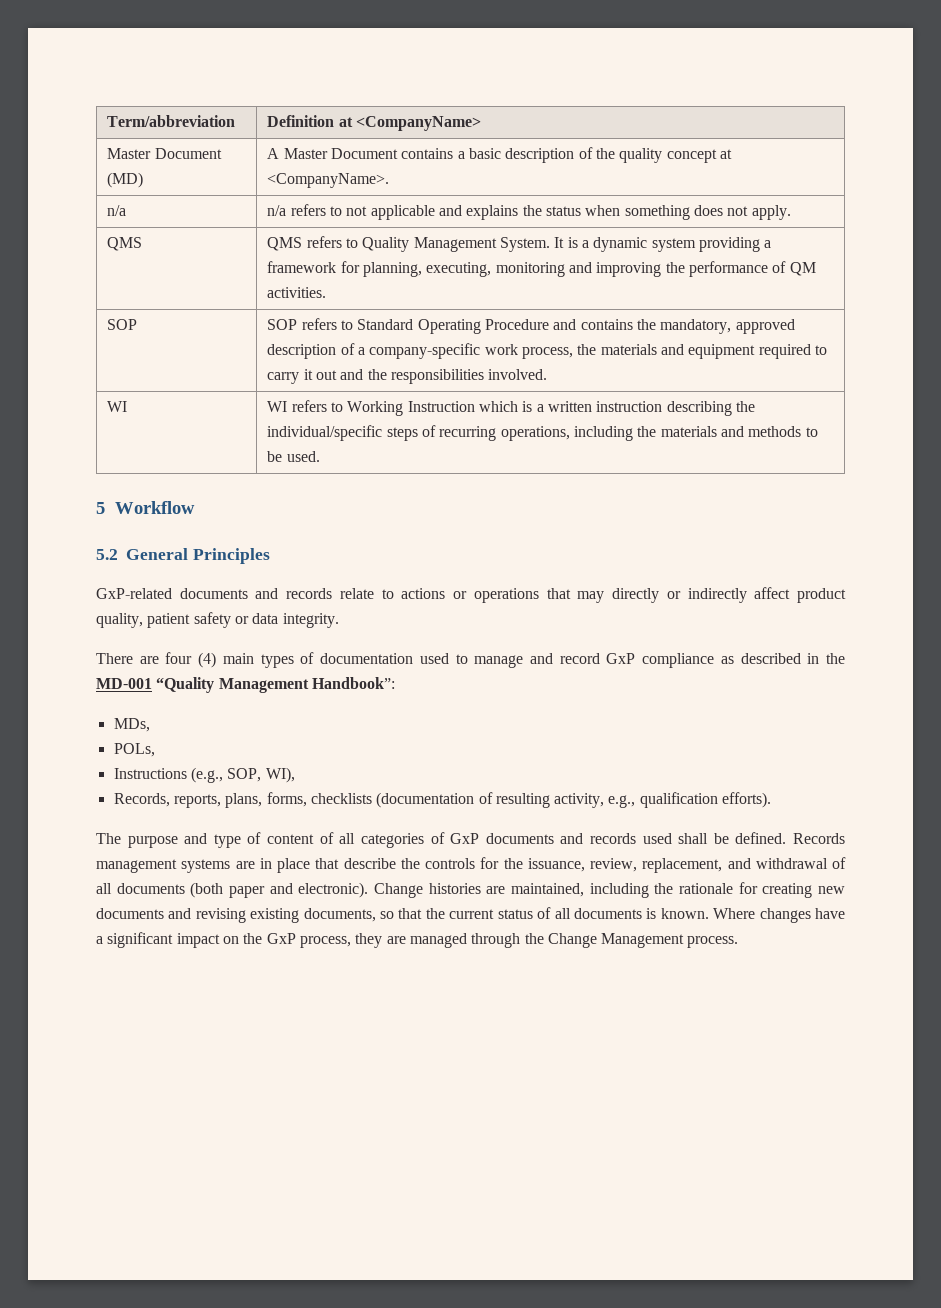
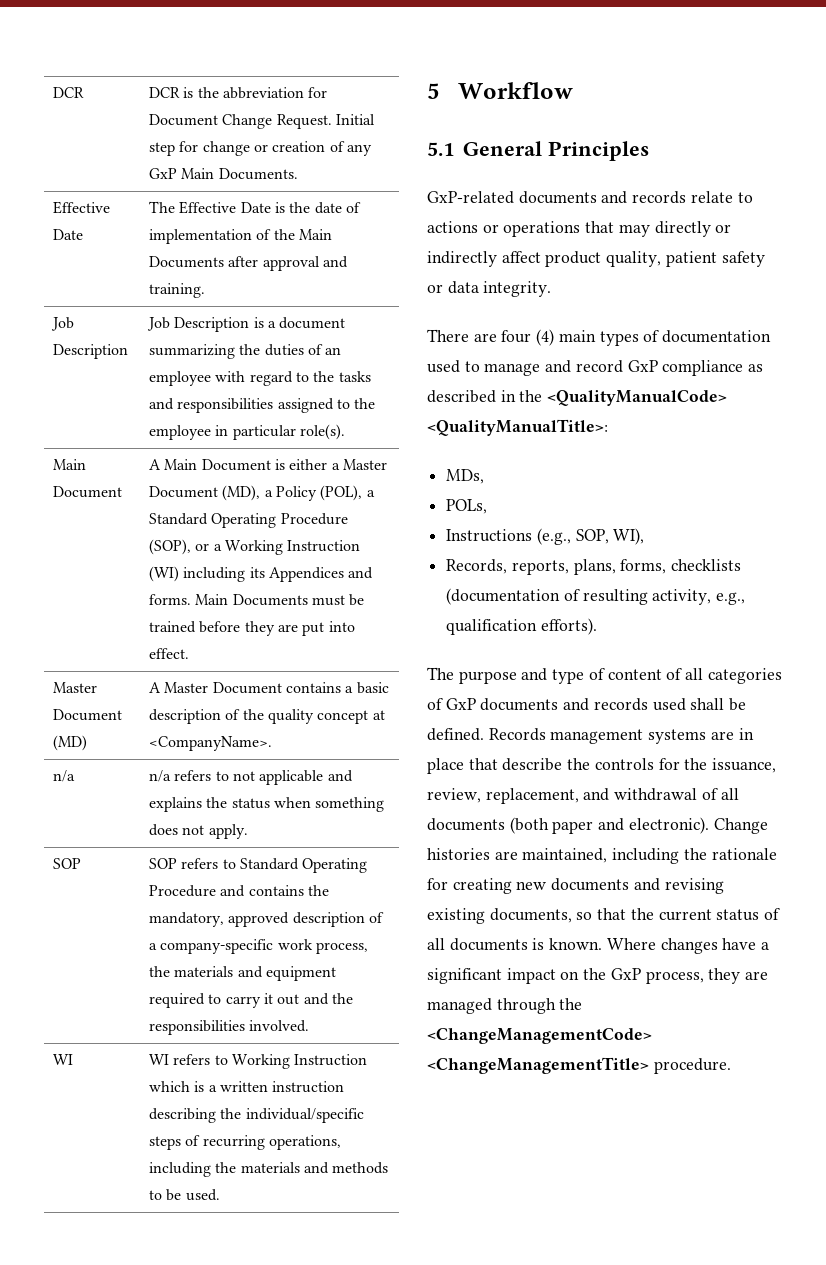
[107,115,236,127] [267,115,482,131] Term/abbreviation | Definition at <CompanyName> -> [52,87,84,98] [148,87,328,99] [148,114,375,129] [148,141,372,156] [148,168,298,180] [52,201,110,214] [52,229,83,240] [148,201,361,214] [148,229,332,244] [148,256,348,271] [148,283,205,298] [50,317,74,331] [52,344,128,359] [146,317,346,332] [148,344,342,359] [148,371,371,386] [148,398,376,413] [148,424,345,440] [52,459,86,470] [52,486,122,498] [148,459,387,471] [148,485,375,501] [148,513,348,528] [148,539,361,555] [148,566,374,582] [148,594,365,606] [148,621,355,636] [148,648,189,659] DCR | DCR is the abbreviation for Document Change Request. Initial step for change or creation of any GxP Main Documents. // Effective Date | The Effective Date is the date of implementation of the Main Documents after approval and training. // Job Description | Job Description is a document summarizing the duties of an employee with regard to the tasks and responsibilities assigned to the employee in particular role(s). // Main Document | A Main Document is either a Master Document (MD), a Policy (POL), a Standard Operating Procedure (SOP), or a Working Instruction (WI) including its Appendices and forms. Main Documents must be trained before they are put into effect.
[107,237,143,251] [267,236,772,252] [267,261,816,277] [267,287,327,298] // QMS | QMS refers to Quality Management System. It is a dynamic system providing a framework for planning, executing, monitoring and improving the performance of QM activities. -> (248, 831) none
[96,549,118,560] 5.2 -> [427,142,454,156] 5.1
[96,677,395,693] MD-001 “Quality Management Handbook”: -> [547,390,728,406] [427,419,608,436] <QualityManualCode> <QualityManualTitle>:
[547,933,739,948] Change Management process. -> [427,1028,652,1044] [427,1057,731,1074] <ChangeManagementCode> <ChangeManagementTitle> procedure.

